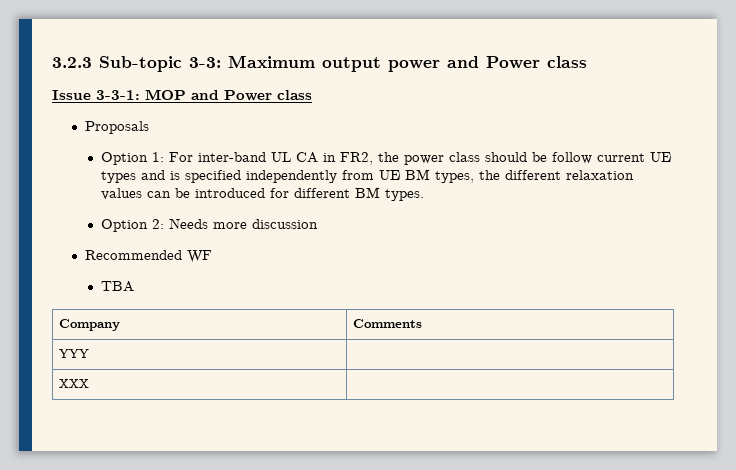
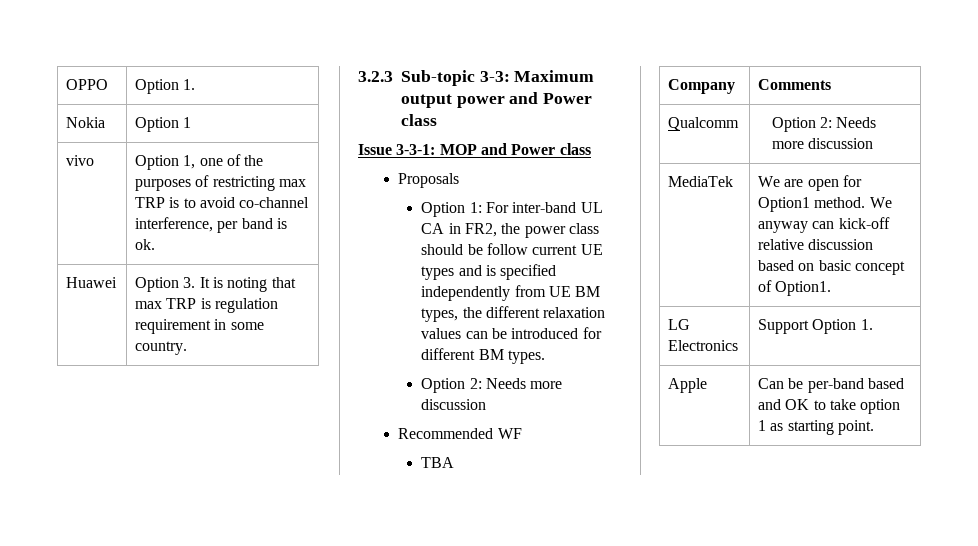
(52, 62) none -> [66,79,109,90] [135,79,196,94] [66,117,106,128] [135,117,192,132] [66,155,95,166] [135,154,264,170] [135,175,307,191] [135,197,310,208] [135,217,288,233] [135,239,156,250] [66,277,118,288] [135,277,296,292] [135,298,279,313] [135,319,264,334] [135,341,188,355] OPPO | Option 1. // Nokia | Option 1 // vivo | Option 1, one of the purposes of restricting max TRP is to avoid co-channel interference, per band is ok. // Huawei | Option 3. It is noting that max TRP is regulation requirement in some country. //
[58,349,89,358] [58,379,89,388] YYY | // XXX | -> [668,117,740,131] [771,117,877,132] [771,138,874,149] [668,176,734,187] [758,175,863,191] [758,197,892,212] [758,217,890,233] [758,239,874,250] [758,260,906,275] [758,280,832,296] [668,319,691,330] [668,340,739,351] [758,319,873,334] [668,378,708,393] [758,378,905,393] [758,399,901,414] [758,420,875,435] Qualcomm | Option 2: Needs more discussion // MediaTek | We are open for Option1 method. We anyway can kick-off relative discussion based on basic concept of Option1. // LG Electronics | Support Option 1. // Apple | Can be per-band based and OK to take option 1 as starting point.

